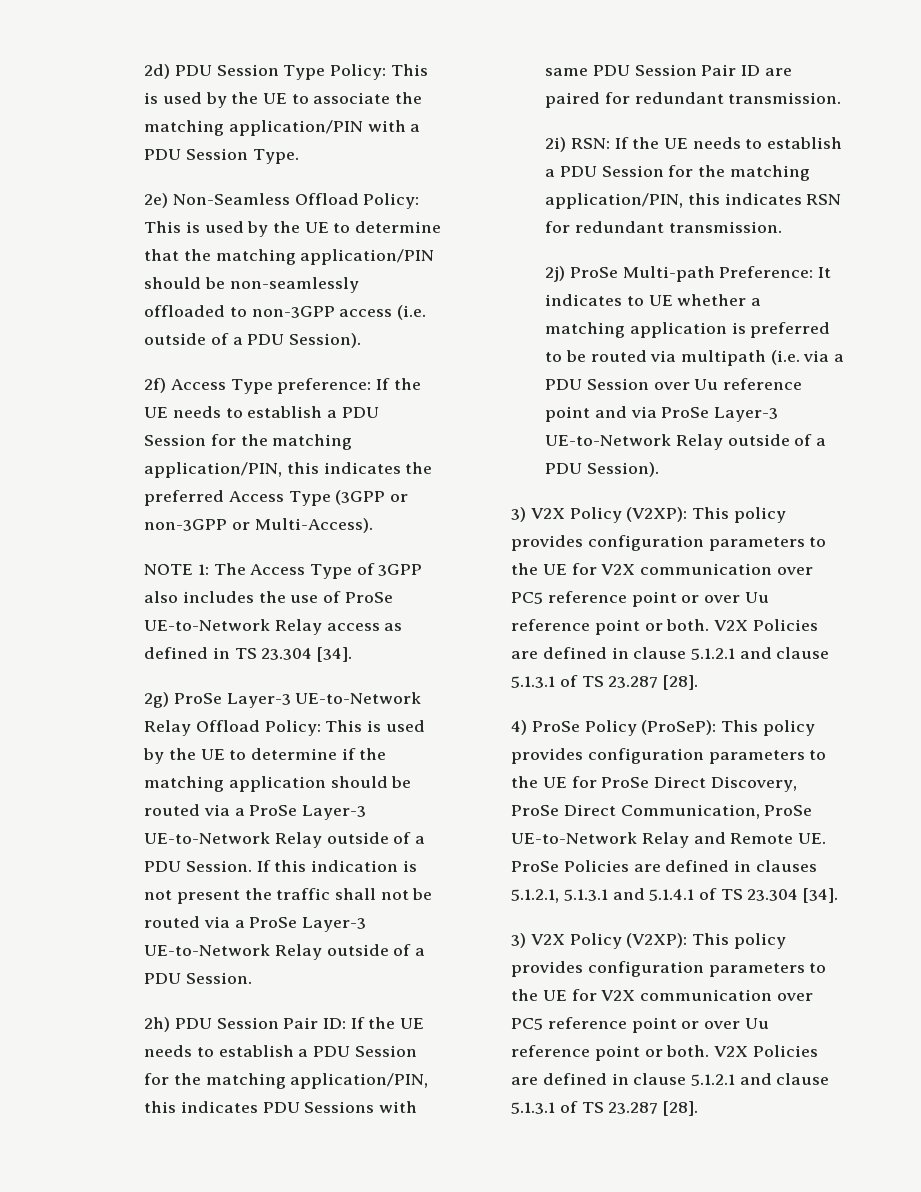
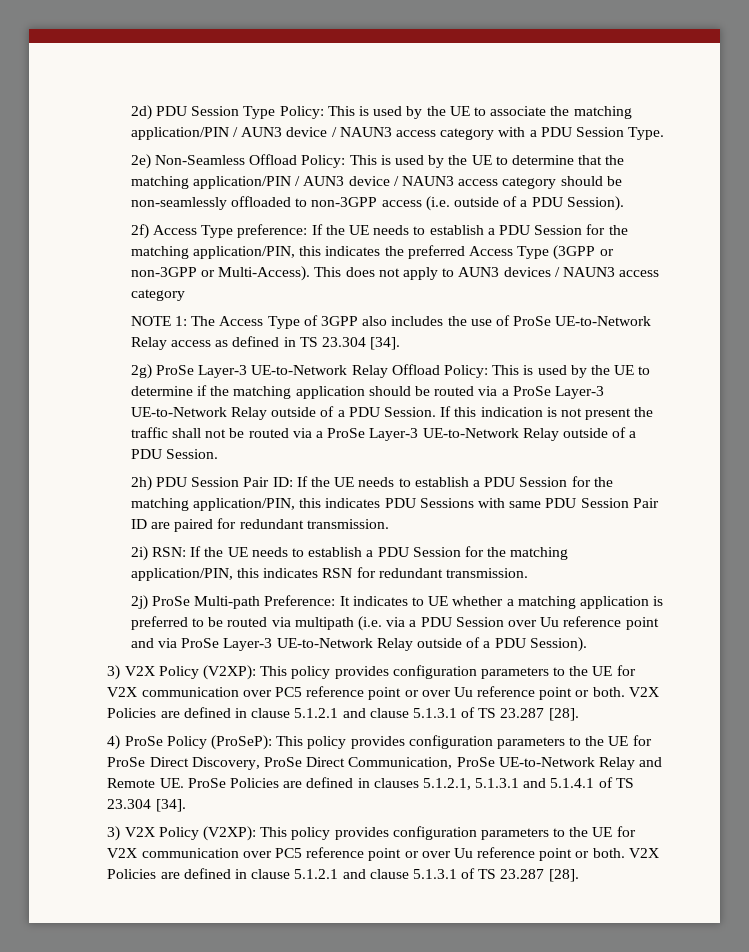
(363, 128) none -> [233,127,495,140] / AUN3 device / NAUN3 access category
(435, 257) none -> [295,176,557,189] / AUN3 device / NAUN3 access category
(373, 525) none -> [314,267,660,280] [130,289,185,301] This does not apply to AUN3 devices / NAUN3 access category

